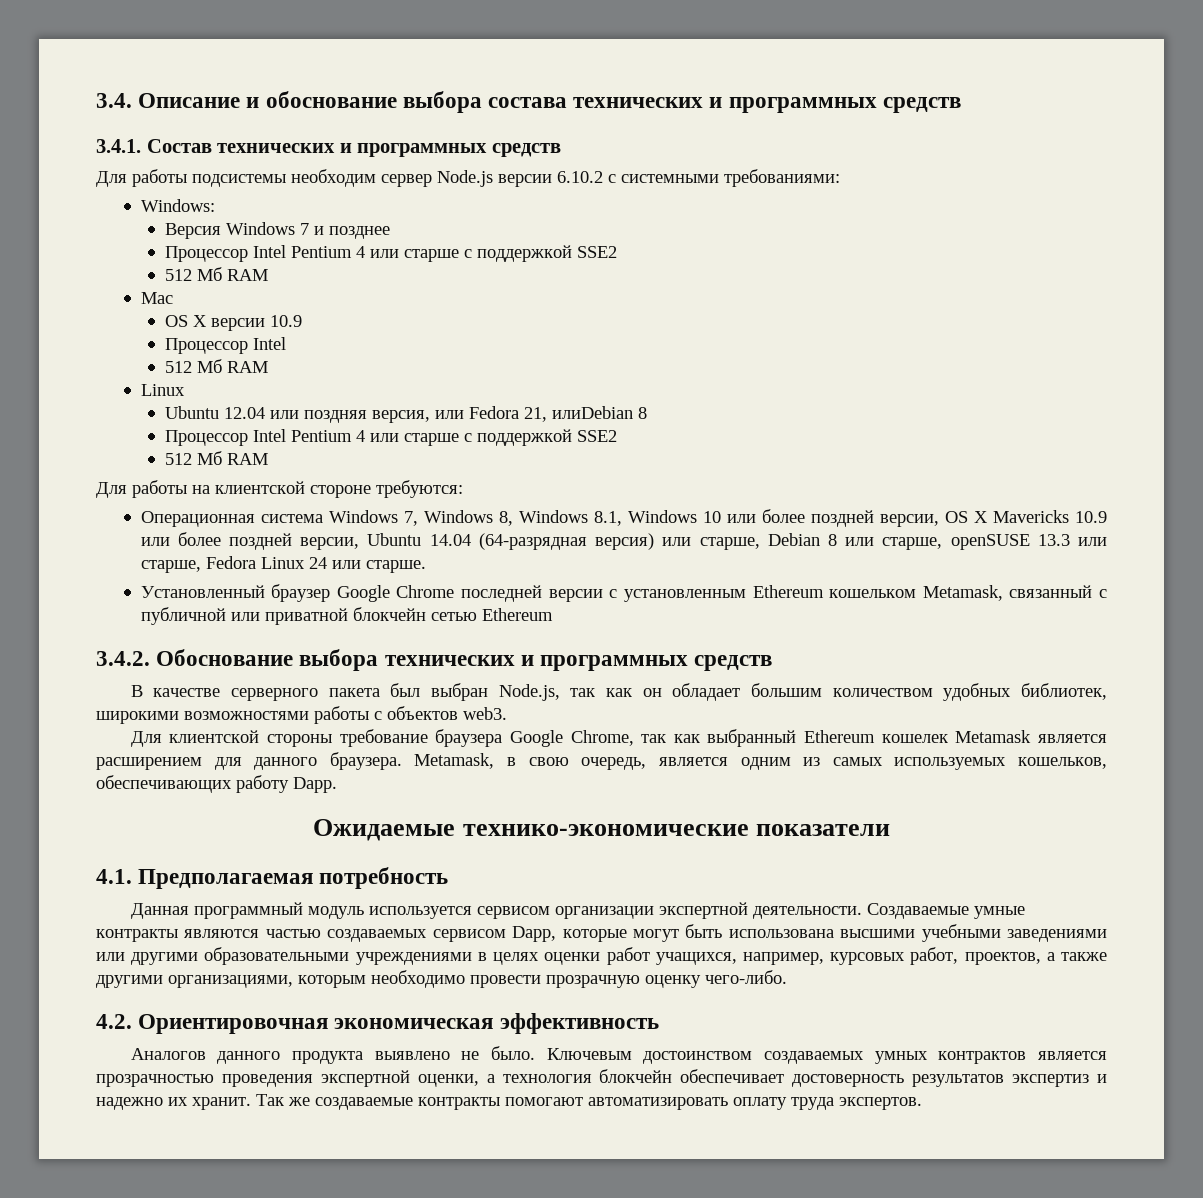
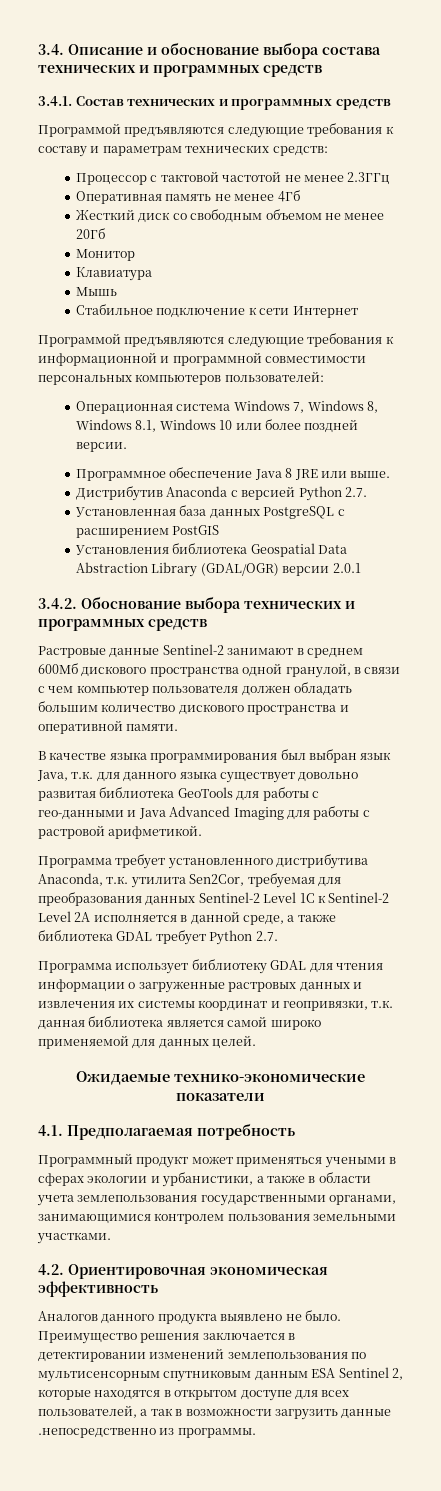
[96,169,840,187] [140,199,215,212] [164,222,390,239] [164,245,617,262] [164,267,268,281] [140,292,173,304] [164,315,302,331] [164,337,286,354] [164,359,268,373] [140,384,185,396] [164,406,647,423] [164,429,617,446] [164,451,268,465] [96,480,463,498] Для работы подсистемы необходим сервер Node.js версии 6.10.2 с системными требованиями: // Windows: // Версия Windows 7 и позднее // Процессор Intel Pentium 4 или старше с поддержкой SSE2 // 512 Мб RAM // Mac // OS X версии 10.9 // Процессор Intel // 512 Мб RAM // Linux // Ubuntu 12.04 или поздняя версия, или Fedora 21, илиDebian 8 // Процессор Intel Pentium 4 или старше с поддержкой SSE2 // 512 Мб RAM // Для работы на клиентской стороне требуются: -> [38,123,394,138] [38,145,328,157] [76,171,391,185] [76,190,300,204] [76,209,385,223] [76,228,106,239] [76,249,136,261] [76,267,153,281] [76,287,118,296] [76,304,358,318] [38,333,394,348] [38,352,367,366] [38,371,324,385] Программой предъявляются следующие требования к составу и параметрам технических средств: // Процессор с тактовой частотой не менее 2.3ГГц // Оперативная память не менее 4Гб // Жесткий диск со свободным объемом не менее 20Гб // Монитор // Клавиатура // Мышь // Стабильное подключение к сети Интернет // Программой предъявляются следующие требования к информационной и программной совместимости персональных компьютеров пользователей:
[879,510,1107,527] [140,532,1107,550] [140,556,426,573] [140,584,1107,602] [140,607,553,625] версии, OS X Mavericks 10.9 или более поздней версии, Ubuntu 14.04 (64-разрядная версия) или старше, Debian 8 или старше, openSUSE 13.3 или старше, Fedora Linux 24 или старше. // Установленный браузер Google Chrome последней версии с установленным Ethereum кошельком Metamask, связанный с публичной или приватной блокчейн сетью Ethereum -> [76,442,128,452] [76,467,391,481] [76,486,367,501] [75,505,345,519] [76,525,220,538] [75,543,348,557] [76,562,361,577] версии. // Программное обеспечение Java 8 JRE или выше. // Дистрибутив Anaconda c версией Python 2.7. // Установленная база данных PostgreSQL с расширением PostGIS // Установления библиотека Geospatial Data Abstraction Library (GDAL/OGR) версии 2.0.1
[130,683,1107,701] [96,706,507,724] [130,729,1107,747] [96,752,1108,770] [96,775,337,793] В качестве серверного пакета был выбран Node.js, так как он обладает большим количеством удобных библиотек, широкими возможностями работы с объектов web3. // Для клиентской стороны требование браузера Google Chrome, так как выбранный Ethereum кошелек Metamask является расширением для данного браузера. Metamask, в свою очередь, является одним из самых используемых кошельков, обеспечивающих работу Dapp. -> [38,644,363,658] [38,663,401,678] [38,682,352,696] [38,701,349,715] [38,720,179,734] [38,749,392,763] [37,770,359,783] [38,787,319,801] [38,806,370,820] [38,825,203,839] [38,854,369,869] [38,873,341,888] [38,892,390,906] [38,911,336,925] [38,930,278,945] [38,959,383,974] [38,979,362,993] [38,1000,394,1011] [38,1016,321,1030] [38,1035,257,1049] Растровые данные Sentinel-2 занимают в среднем 600Мб дискового пространства одной гранулой, в связи с чем компьютер пользователя должен обладать большим количество дискового пространства и оперативной памяти. // В качестве языка программирования был выбран язык Java, т.к. для данного языка существует довольно развитая библиотека GeoTools для работы с гео-данными и Java Advanced Imaging для работы с растровой арифметикой. // Программа требует установленного дистрибутива Anaconda, т.к. утилита Sen2Cor, требуемая для преобразования данных Sentinel-2 Level 1C к Sentinel-2 Level 2A исполняется в данной среде, а также библиотека GDAL требует Python 2.7. // Программа использует библиотеку GDAL для чтения информации о загруженные растровых данных и извлечения их системы координат и геопривязки, т.к. данная библиотека является самой широко применяемой для данных целей.
[130,902,1025,919] [96,924,1107,942] [96,947,1107,965] [96,970,787,988] Данная программный модуль используется сервисом организации экспертной деятельности. Создаваемые умные контракты являются частью создаваемых сервисом Dapp, которые могут быть использована высшими учебными заведениями или другими образовательными учреждениями в целях оценки работ учащихся, например, курсовых работ, проектов, а также другими организациями, которым необходимо провести прозрачную оценку чего-либо. -> [38,1153,396,1168] [38,1172,371,1187] [37,1195,397,1206] [38,1213,397,1224] [37,1232,111,1244] Программный продукт может применяться учеными в сферах экологии и урбанистики, а также в области учета землепользования государственными органами, занимающимися контролем пользования земельными участками.
[546,1048,1107,1064] [96,1069,1107,1087] [96,1094,922,1110] Ключевым достоинством создаваемых умных контрактов является прозрачностью проведения экспертной оценки, а технология блокчейн обеспечивает достоверность результатов экспертиз и надежно их хранит. Так же создаваемые контракты помогают автоматизировать оплату труда экспертов. -> [38,1331,296,1344] [38,1348,367,1362] [38,1367,403,1382] [38,1389,350,1401] [38,1405,392,1420] [38,1428,256,1438] Преимущество решения заключается в детектировании изменений землепользования по мультисенсорным спутниковым данным ESA Sentinel 2, которые находятся в открытом доступе для всех пользователей, а так в возможности загрузить данные .непосредственно из программы.

